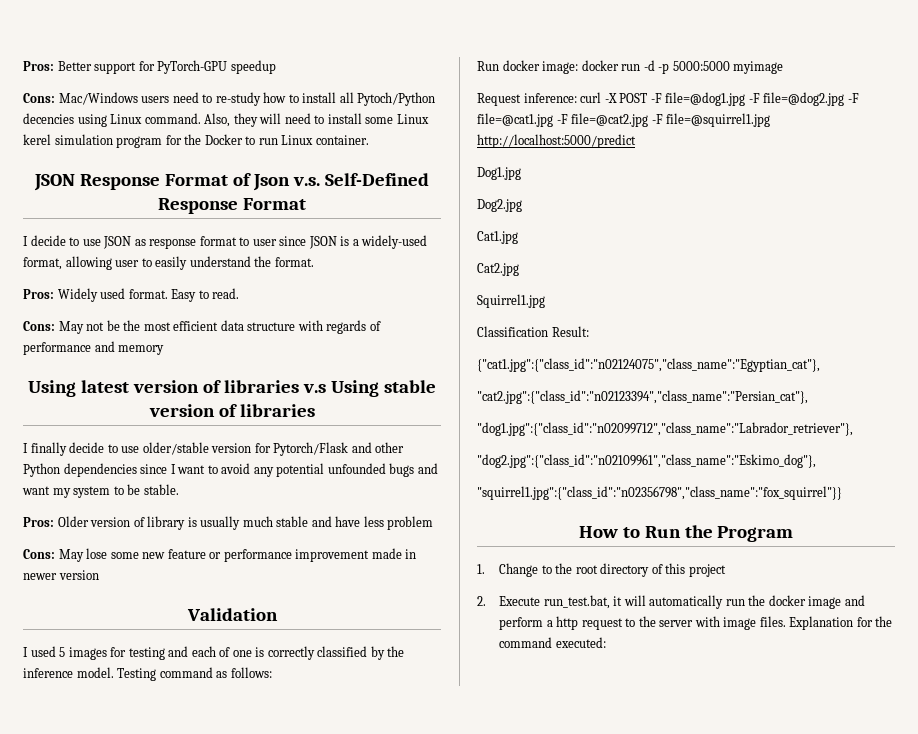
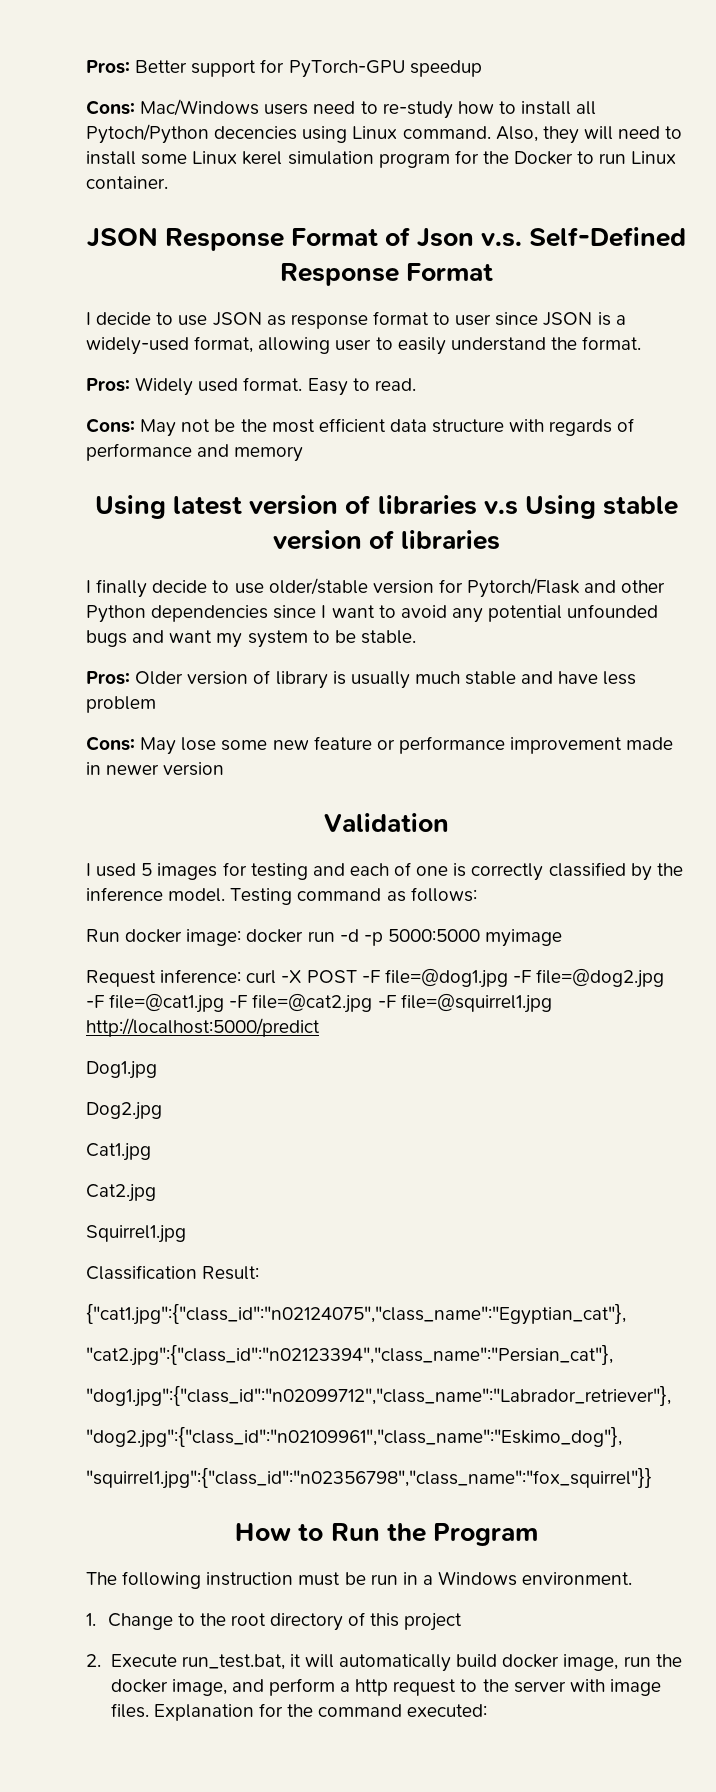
(794, 534) none -> [86,1571,633,1589] // The following instruction must be run in a Windows environment.
(724, 602) none -> [456,1654,619,1671] build docker image,
[808,596,842,609] image -> [171,1679,227,1696] image,

